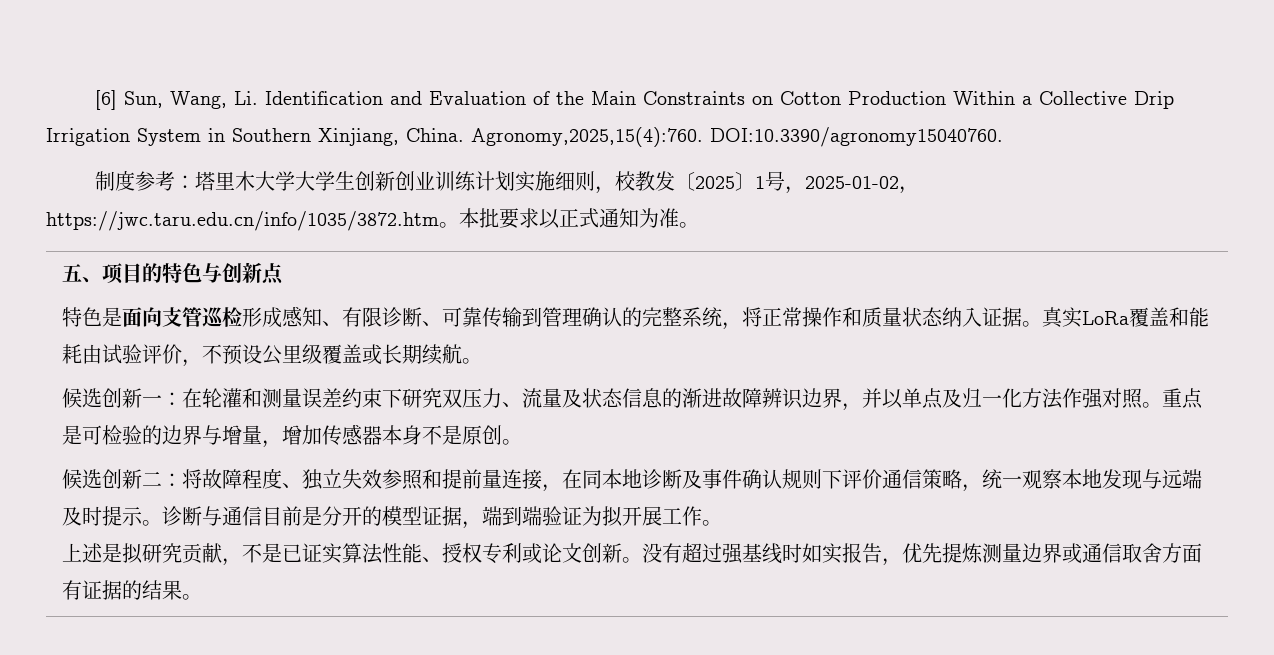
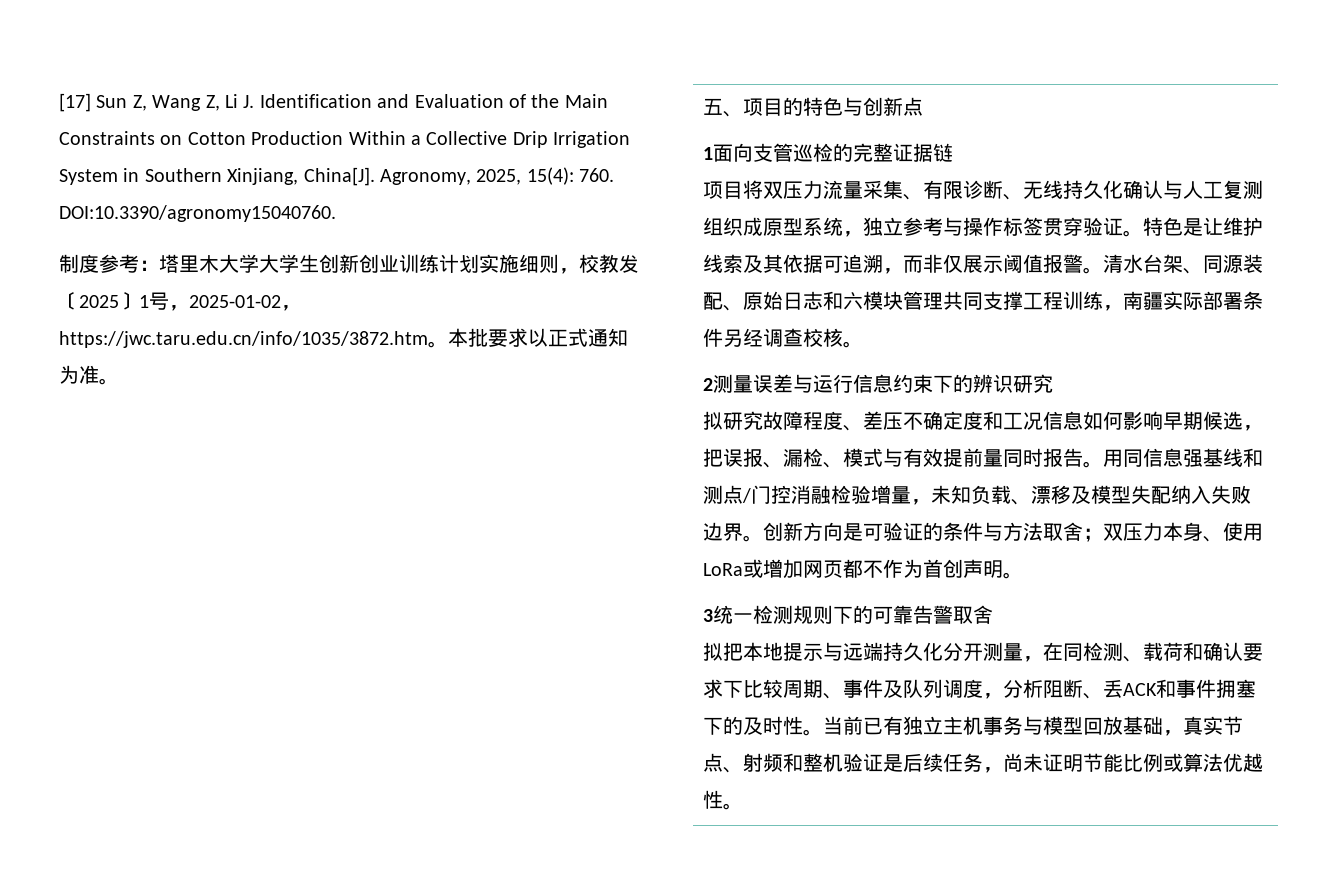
[94,90,258,110] [6] Sun, Wang, Li. -> [59,93,255,112] [17] Sun Z, Wang Z, Li J.
[406,127,703,147] China. Agronomy,2025,15(4):760. -> [303,167,615,186] China[J]. Agronomy, 2025, 15(4): 760.
[61,307,122,327] 特色是 -> [702,147,713,160] 1
[241,306,1209,330] [61,344,482,367] [61,388,1203,411] [61,424,522,448] [61,468,1202,492] [61,506,722,529] [61,543,1202,566] [61,580,182,600] 形成感知、有限诊断、可靠传输到管理确认的完整系统，将正常操作和质量状态纳入证据。真实LoRa覆盖和能耗由试验评价，不预设公里级覆盖或长期续航。 // 候选创新一：在轮灌和测量误差约束下研究双压力、流量及状态信息的渐进故障辨识边界，并以单点及归一化方法作强对照。重点是可检验的边界与增量，增加传感器本身不是原创。 // 候选创新二：将故障程度、独立失效参照和提前量连接，在同本地诊断及事件确认规则下评价通信策略，统一观察本地发现与远端及时提示。诊断与通信目前是分开的模型证据，端到端验证为拟开展工作。 // 上述是拟研究贡献，不是已证实算法性能、授权专利或论文创新。没有超过强基线时如实报告，优先提炼测量边界或通信取舍方面有证据的结果 -> [832,143,953,162] [702,180,1263,200] [702,217,1263,237] [702,254,1263,274] [702,291,1263,311] [702,328,863,348] [702,374,1053,393] [702,411,1263,431] [702,448,1263,468] [702,485,1251,505] [702,522,1263,542] [702,559,1023,579] [702,605,993,624] [702,642,1263,662] [702,679,1256,699] [702,716,1243,736] [702,753,1263,773] [702,790,723,809] 的完整证据链 // 项目将双压力流量采集、有限诊断、无线持久化确认与人工复测组织成原型系统，独立参考与操作标签贯穿验证。特色是让维护线索及其依据可追溯，而非仅展示阈值报警。清水台架、同源装配、原始日志和六模块管理共同支撑工程训练，南疆实际部署条件另经调查校核。 // 2测量误差与运行信息约束下的辨识研究 // 拟研究故障程度、差压不确定度和工况信息如何影响早期候选，把误报、漏检、模式与有效提前量同时报告。用同信息强基线和测点/门控消融检验增量，未知负载、漂移及模型失配纳入失败边界。创新方向是可验证的条件与方法取舍；双压力本身、使用LoRa或增加网页都不作为首创声明。 // 3统一检测规则下的可靠告警取舍 // 拟把本地提示与远端持久化分开测量，在同检测、载荷和确认要求下比较周期、事件及队列调度，分析阻断、丢ACK和事件拥塞下的及时性。当前已有独立主机事务与模型回放基础，真实节点、射频和整机验证是后续任务，尚未证明节能比例或算法优越性

